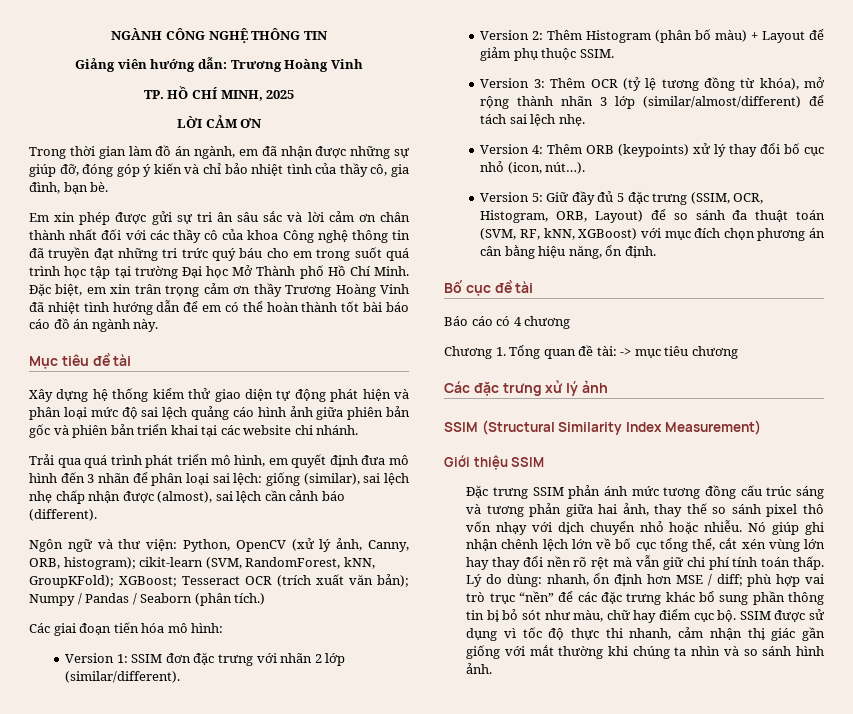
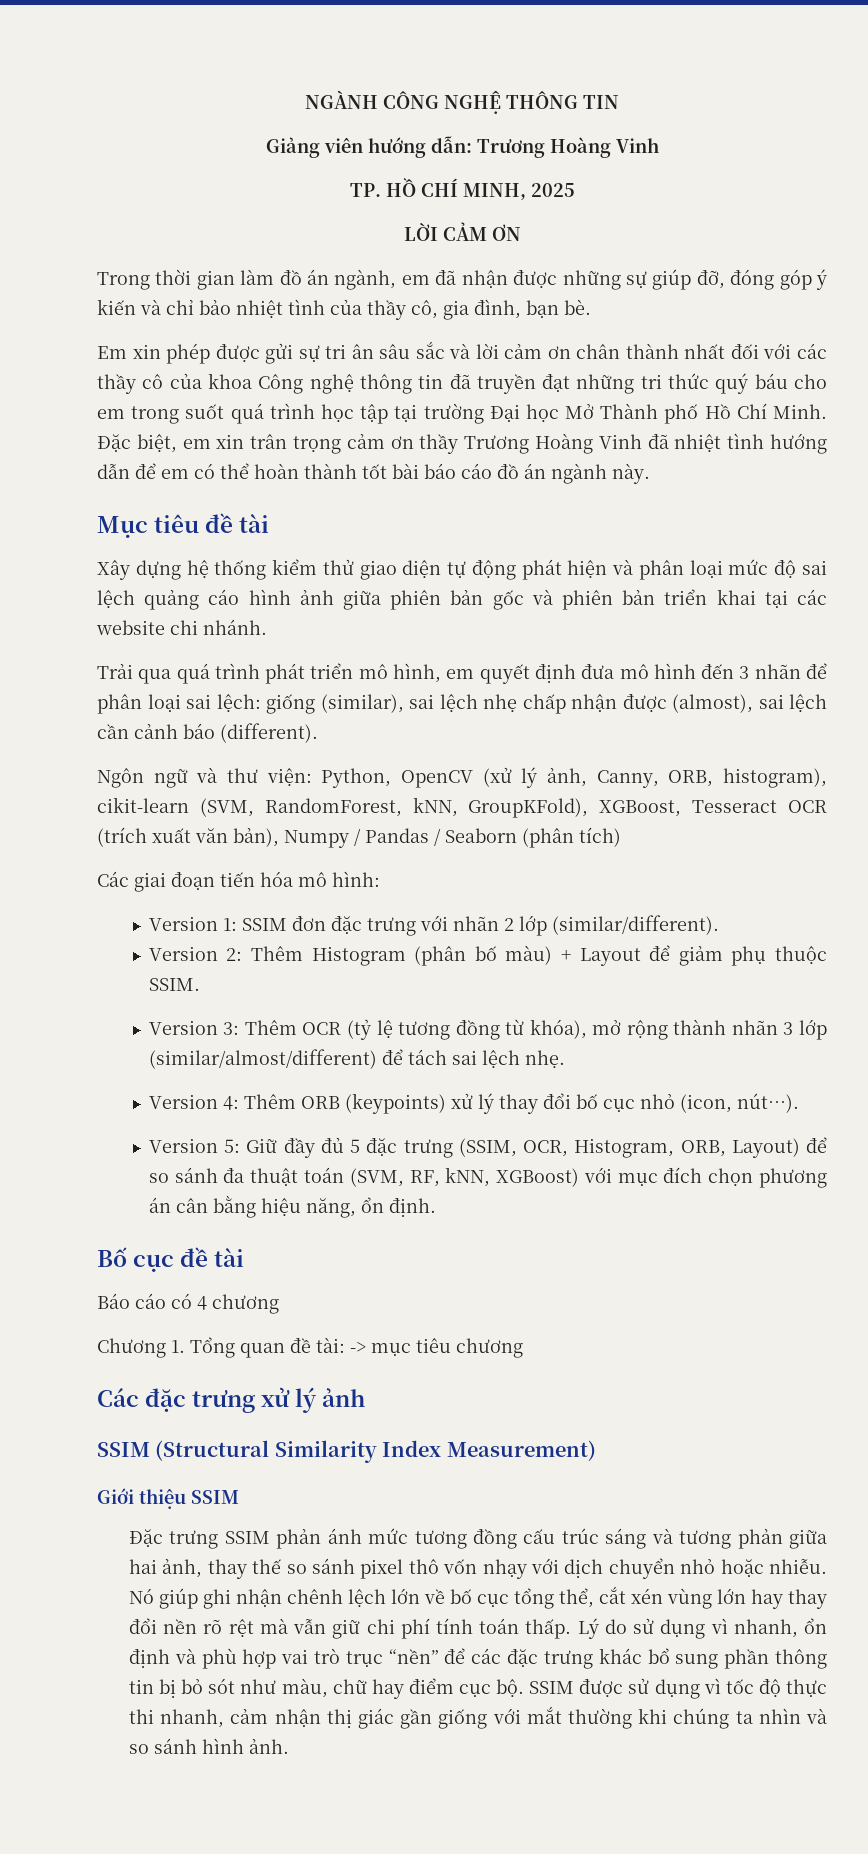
[181,248,208,258] trức -> [668,373,710,389] thức
[63,557,136,570] histogram); -> [723,768,827,788] histogram),
[29,575,177,588] GroupKFold); XGBoost; -> [468,798,682,818] GroupKFold), XGBoost,
[377,574,409,587] bản); -> [233,827,279,847] bản),
[234,593,266,605] tích.) -> [579,827,621,847] tích)
[506,573,743,587] dùng: nhanh, ổn định hơn MSE / diff; -> [633,1618,828,1639] [128,1648,196,1668] sử dụng vì nhanh, ổn định và

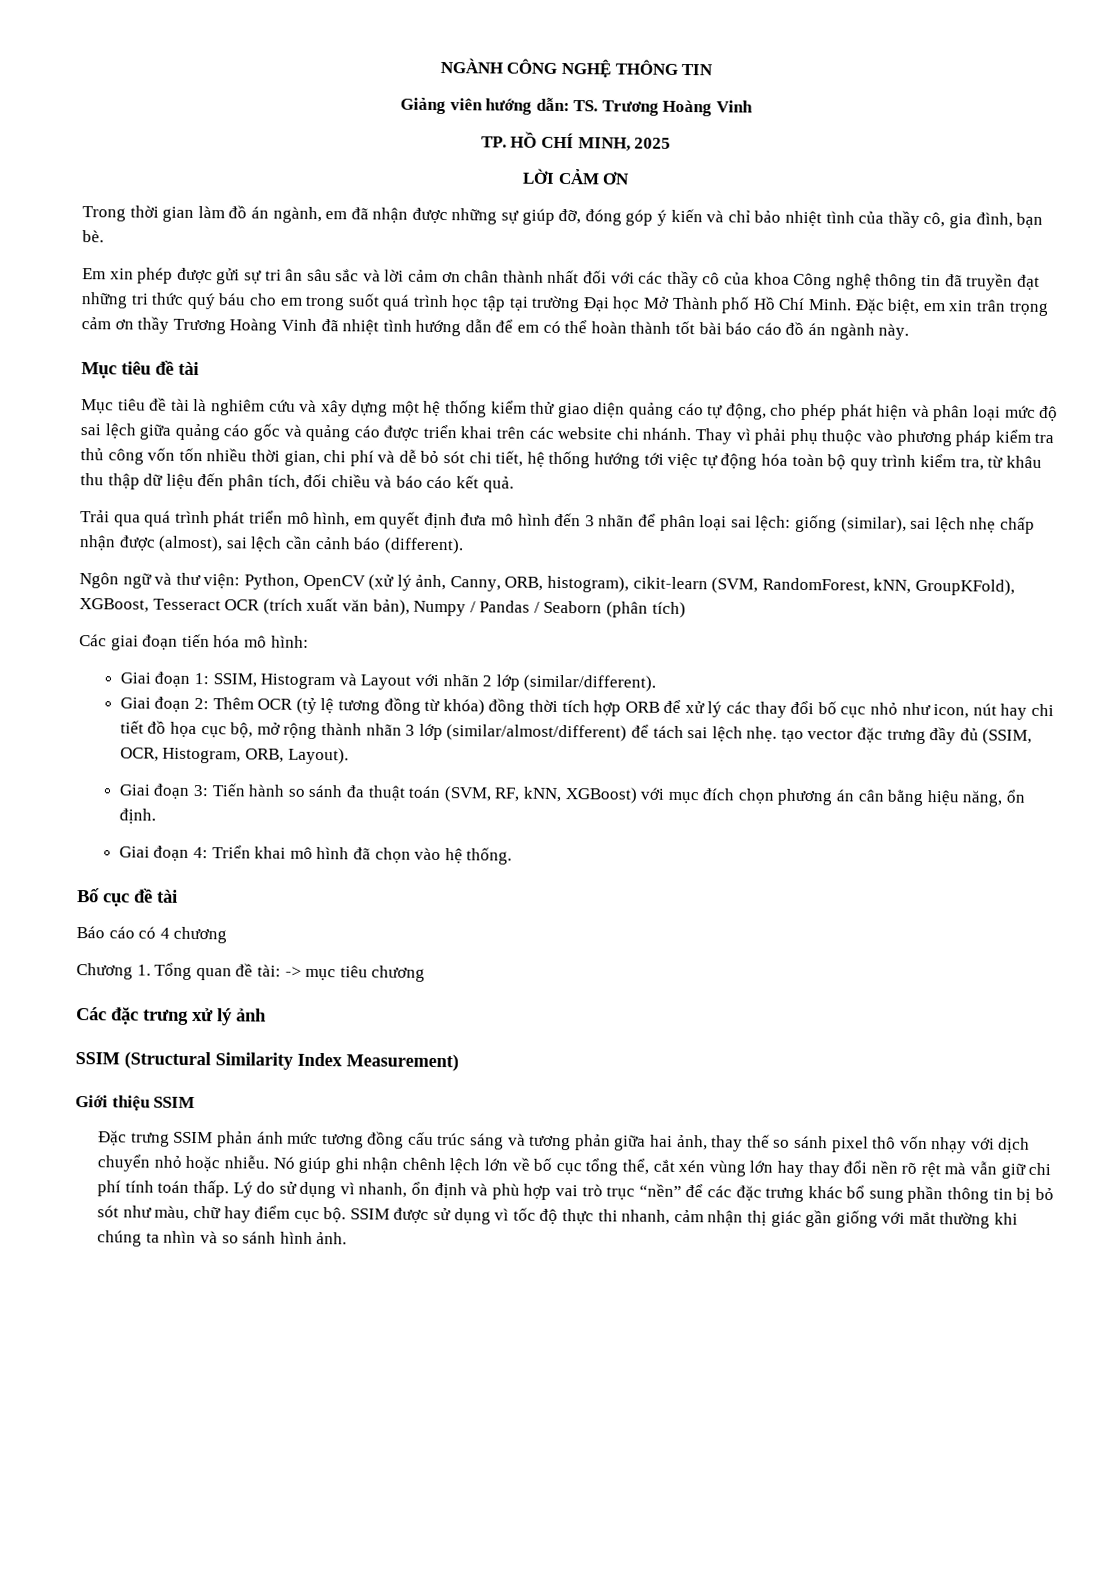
(472, 144) none -> [573,100,599,112] TS.
[97,560,181,580] Xây dựng -> [81,397,420,417] Mục tiêu đề tài là nghiêm cứu và xây dựng một
[447,559,516,580] tự động -> [629,402,837,421] quảng cáo tự động, cho phép
[144,589,656,610] quảng cáo hình ảnh giữa phiên bản gốc và phiên bản -> [139,423,420,442] giữa quảng cáo gốc và quảng cáo được
[764,590,788,609] tại -> [496,426,526,439] trên
(267, 627) none -> [695,428,1055,447] [80,447,1042,471] [80,473,514,493] Thay vì phải phụ thuộc vào phương pháp kiểm tra thủ công vốn tốn nhiều thời gian, chi phí và dễ bỏ sót chi tiết, hệ thống hướng tới việc tự động hóa toàn bộ quy trình kiểm tra, từ khâu thu thập dữ liệu đến phân tích, đối chiều và báo cáo kết quả.
[148,915,416,936] Version 1: SSIM đơn đặc trưng -> [119,671,412,690] Giai đoạn 1: SSIM, Histogram và Layout
[148,945,827,966] [148,978,200,991] [148,1020,240,1035] Version 2: Thêm Histogram (phân bố màu) + Layout để giảm phụ thuộc SSIM. // Version 3: -> [119,696,210,712] Giai đoạn 2:
[529,1019,587,1039] khóa), -> [442,698,1054,720] [119,720,254,738] khóa) đồng thời tích hợp ORB để xử lý các thay đổi bố cục nhỏ như icon, nút hay chi tiết đồ họa cục bộ,
[148,1093,799,1114] [148,1137,827,1158] // Version 4: Thêm ORB (keypoints) xử lý thay đổi bố cục nhỏ (icon, nút…). // Version 5: Giữ đầy đủ 5 đặc trưng (SSIM, OCR, Histogram, ORB, Layout) để -> [780,727,1033,745] [119,747,349,765] [118,783,286,799] tạo vector đặc trưng đầy đủ (SSIM, OCR, Histogram, ORB, Layout). // Giai đoạn 3: Tiến hành
(436, 1207) none -> [118,845,513,865] // Giai đoạn 4: Triển khai mô hình đã chọn vào hệ thống.

